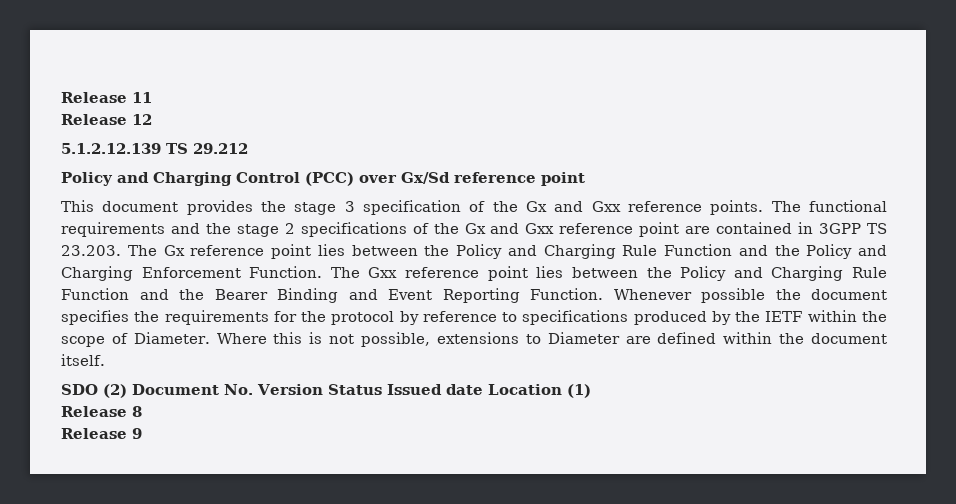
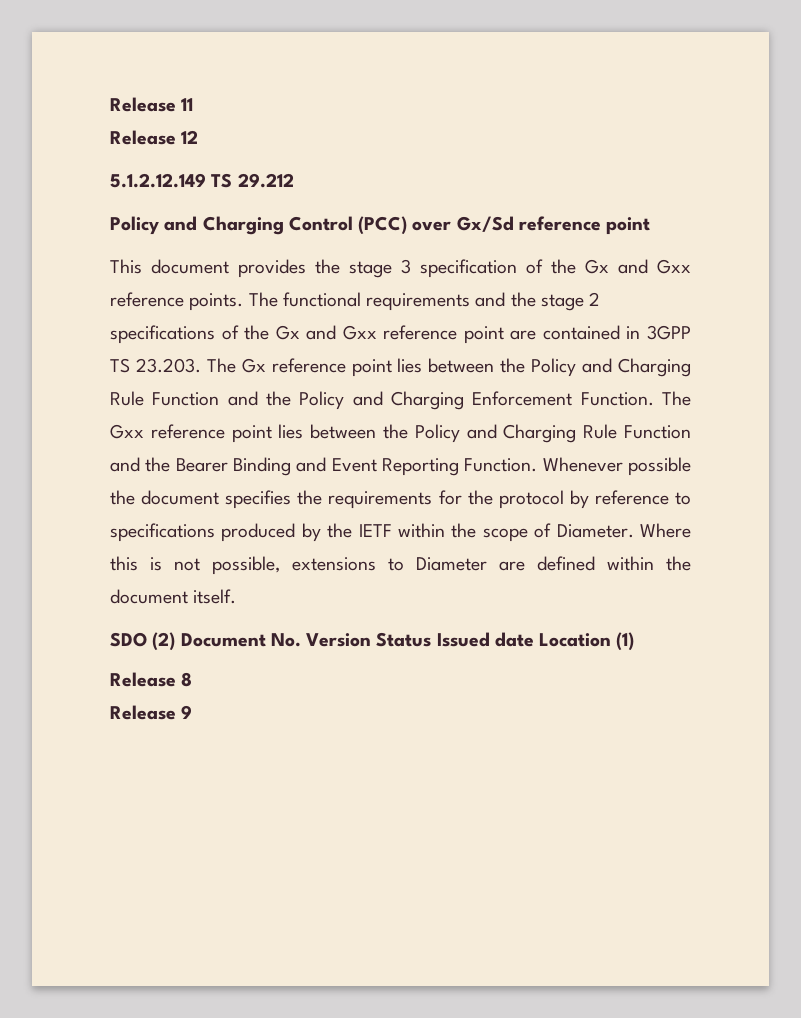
[61,143,161,154] 5.1.2.12.139 -> [110,173,206,188] 5.1.2.12.149

